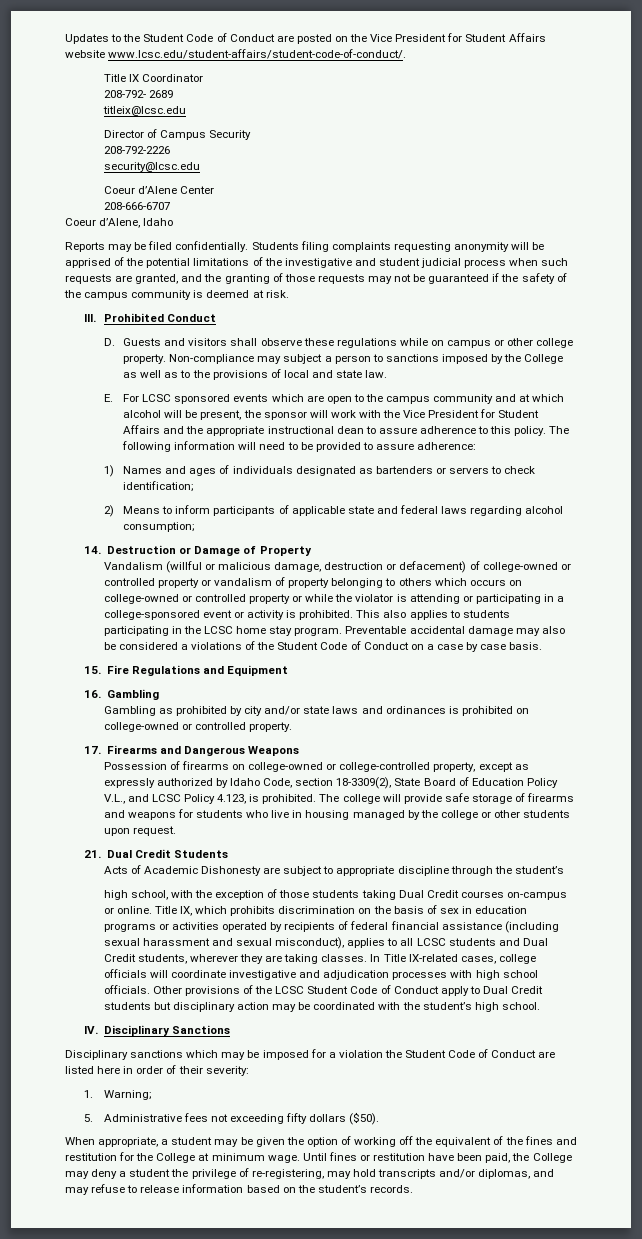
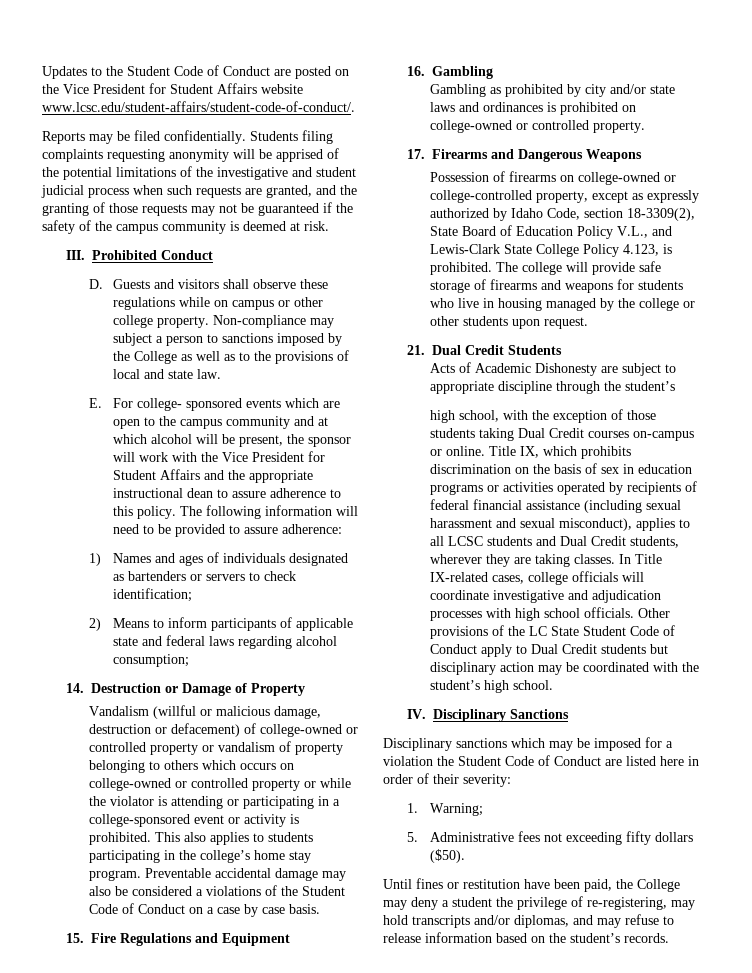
[103,74,203,82] [103,90,173,98] [102,106,186,116] [103,129,252,140] [103,146,170,154] [103,162,200,172] [103,186,214,194] [103,202,170,210] [65,218,174,228] // Title IX Coordinator // 208-792- 2689 // titleix@lcsc.edu // Director of Campus Security // 208-792-2226 // security@lcsc.edu // Coeur d’Alene Center // 208-666-6707 // Coeur d’Alene, Idaho -> (355, 106) none
[142,394,172,402] LCSC -> [136,398,182,411] college-
[204,626,234,634] LCSC -> [200,850,251,863] college’s
[151,794,181,802] LCSC -> [430,244,580,257] Lewis-Clark State College
[275,986,305,994] LCSC -> [529,626,580,636] LC State
[65,1136,577,1147] [65,1152,300,1163] When appropriate, a student may be given the option of working off the equivalent of the fines and restitution for the College at minimum wage. -> (466, 856) none

